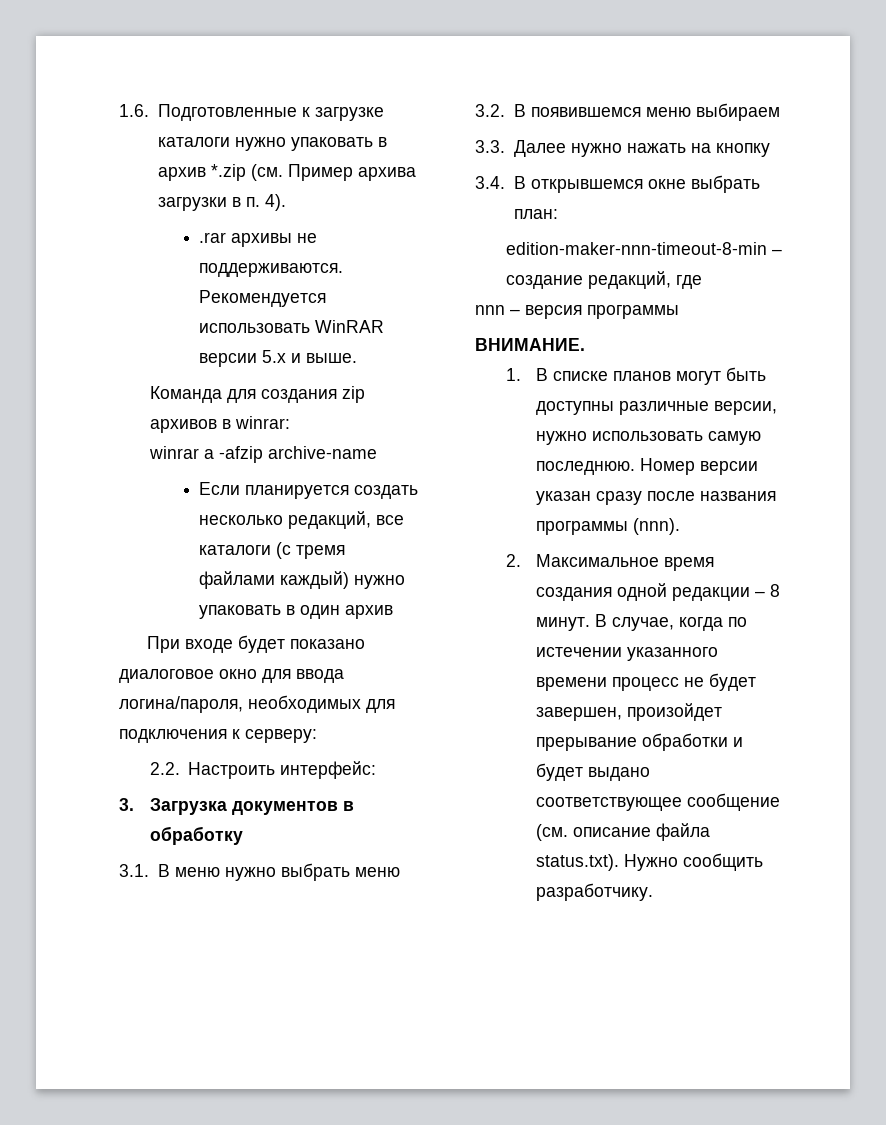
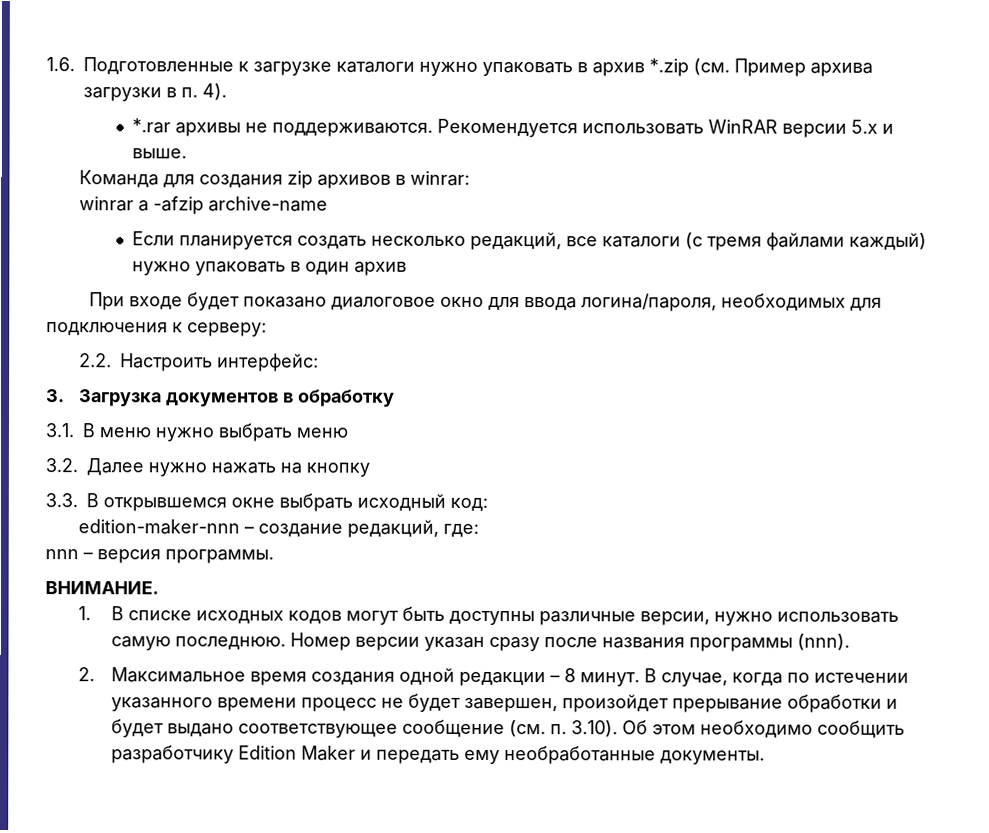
[199,232,227,243] .rar -> [131,118,171,134] *.rar
[513,103,780,121] [475,140,505,153] В появившемся меню выбираем // 3.3. -> (78, 465) none
[475,176,505,189] 3.4. -> [45,493,78,508] 3.3.
[513,209,558,219] [505,242,767,255] план: // edition-maker-nnn-timeout-8-min -> [357,493,488,511] [78,519,241,535] исходный код: // edition-maker-nnn
[675,275,702,289] где -> [443,523,480,537] где:
[587,305,679,319] программы -> [165,549,274,564] программы.
[613,371,672,381] планов -> [196,610,343,624] исходных кодов
[573,823,711,841] [536,853,764,871] [536,883,654,901] описание файла status.txt). Нужно сообщить разработчику. -> [550,720,906,738] [111,745,766,765] п. 3.10). Об этом необходимо сообщить разработчику Edition Maker и передать ему необработанные документы.

